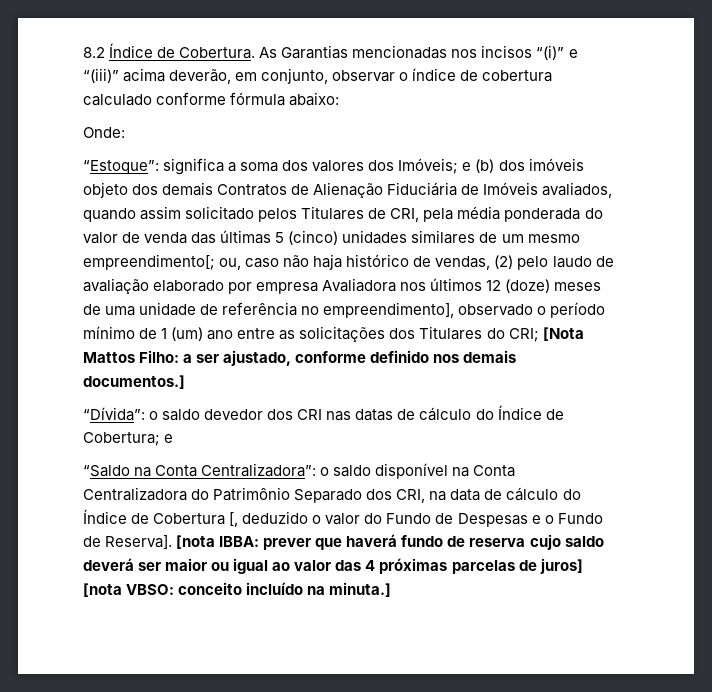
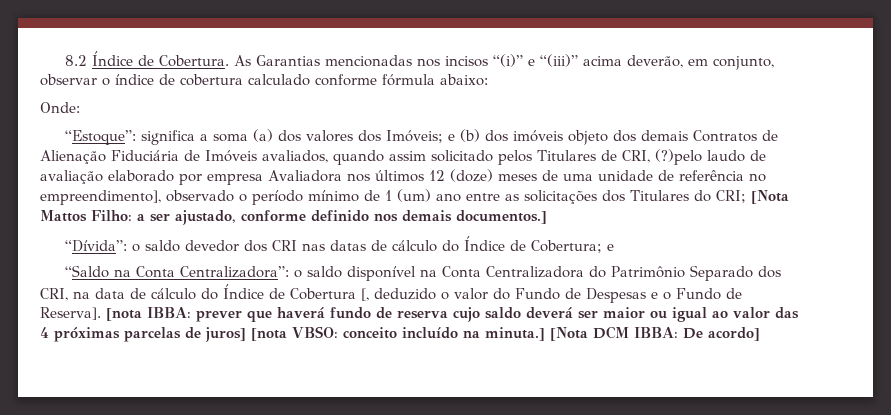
(279, 167) none -> [253,129,274,142] (a)
[423,206,603,222] [83,230,580,245] [83,254,549,270] pela média ponderada do valor de venda das últimas 5 (cinco) unidades similares de um mesmo empreendimento[; ou, caso não haja histórico de vendas, (2) pelo -> [655,149,702,165] (?)pelo
(392, 589) none -> [550,326,760,341] [Nota DCM IBBA: De acordo]

